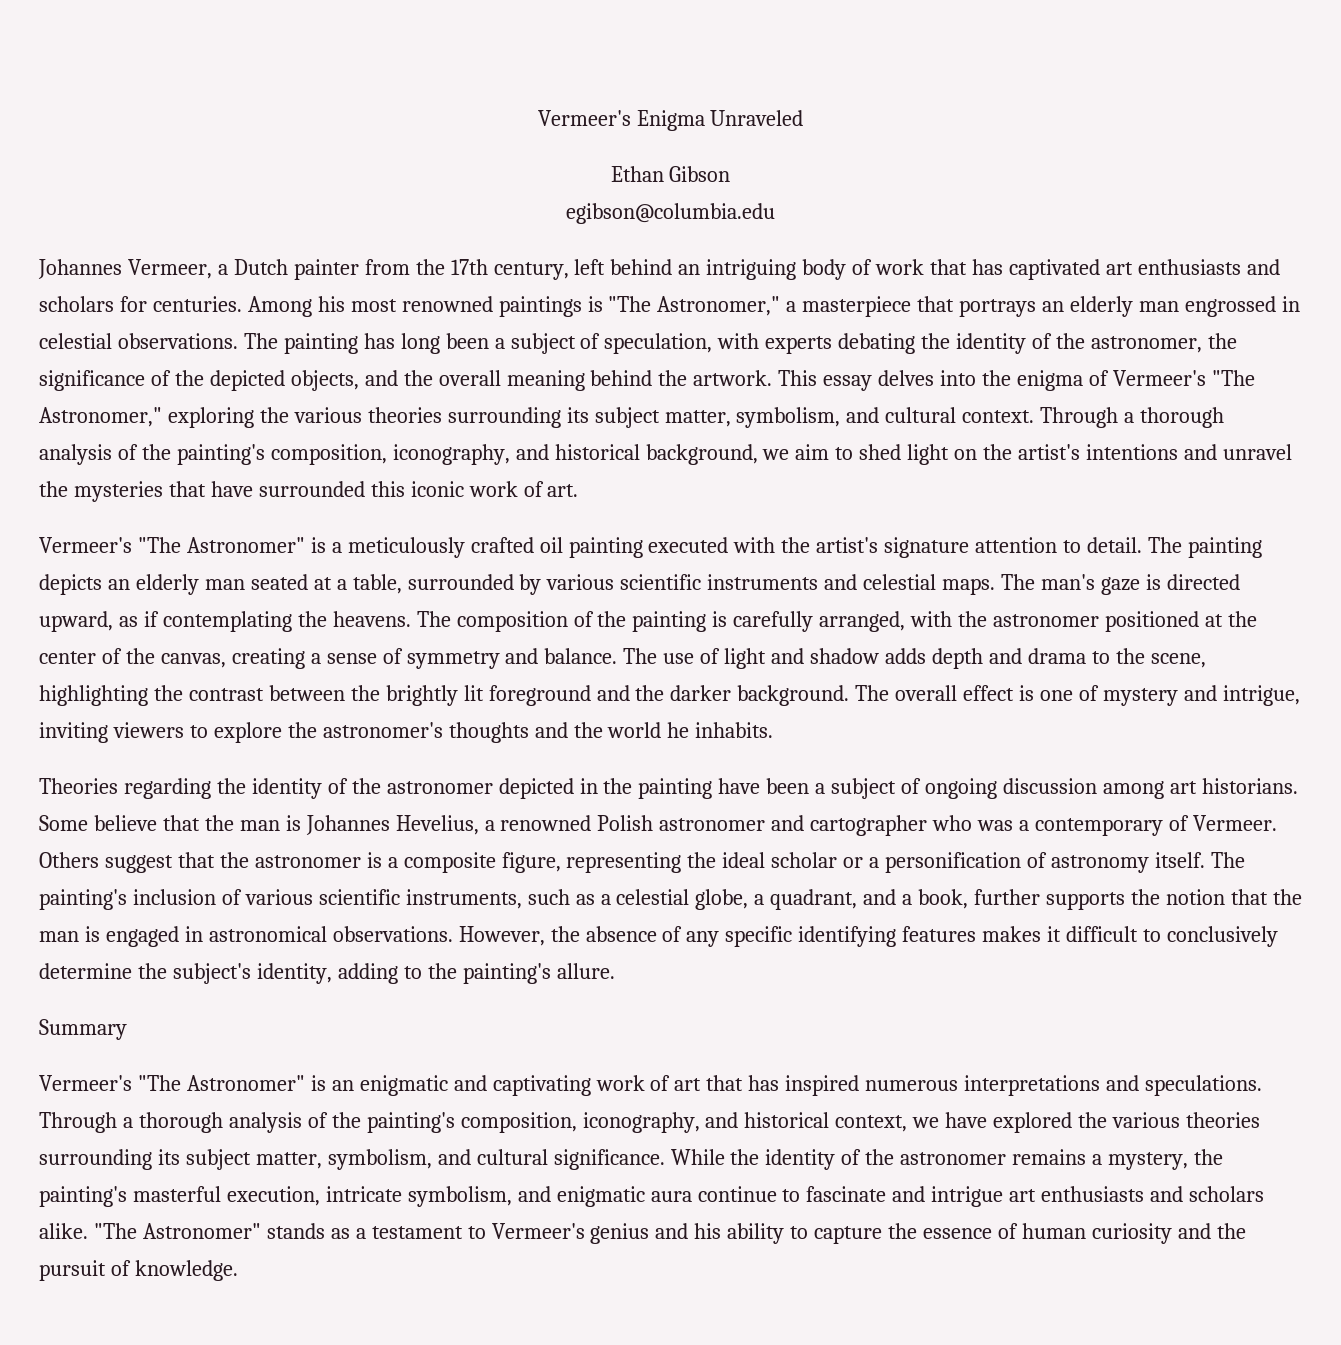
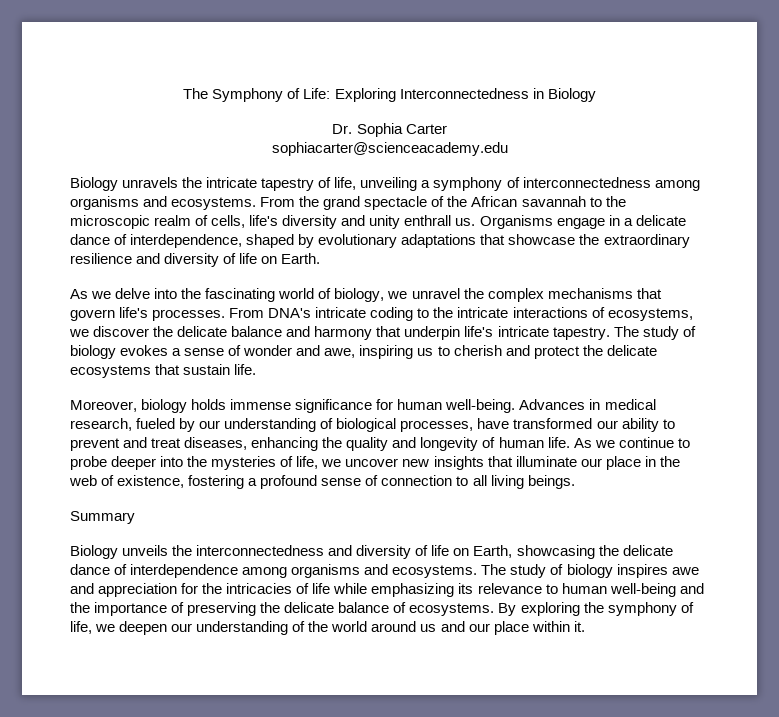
[537,110,804,131] [610,166,731,182] [566,203,775,224] [38,259,1280,280] [39,296,1300,317] [39,333,1237,354] [39,370,1255,391] [39,407,1225,428] [39,444,1292,465] [39,481,579,502] [39,537,1262,558] [39,574,1240,595] [39,611,1257,632] [39,648,1206,669] [39,685,1300,706] [39,722,774,743] [39,778,1298,799] [39,815,1277,836] [39,852,1245,873] [39,889,1302,910] [39,926,1278,947] [39,963,615,984] [39,1019,127,1040] [39,1075,1262,1096] [39,1112,1260,1133] [39,1149,1223,1170] [39,1186,1265,1207] [39,1223,1246,1244] [39,1260,238,1281] Vermeer's Enigma Unraveled // Ethan Gibson // egibson@columbia.edu // Johannes Vermeer, a Dutch painter from the 17th century, left behind an intriguing body of work that has captivated art enthusiasts and scholars for centuries. Among his most renowned paintings is "The Astronomer," a masterpiece that portrays an elderly man engrossed in celestial observations. The painting has long been a subject of speculation, with experts debating the identity of the astronomer, the significance of the depicted objects, and the overall meaning behind the artwork. This essay delves into the enigma of Vermeer's "The Astronomer," exploring the various theories surrounding its subject matter, symbolism, and cultural context. Through a thorough analysis of the painting's composition, iconography, and historical background, we aim to shed light on the artist's intentions and unravel the mysteries that have surrounded this iconic work of art. // Vermeer's "The Astronomer" is a meticulously crafted oil painting executed with the artist's signature attention to detail. The painting depicts an elderly man seated at a table, surrounded by various scientific instruments and celestial maps. The man's gaze is directed upward, as if contemplating the heavens. The composition of the painting is carefully arranged, with the astronomer positioned at the center of the canvas, creating a sense of symmetry and balance. The use of light and shadow adds depth and drama to the scene, highlighting the contrast between the brightly lit foreground and the darker background. The overall effect is one of mystery and intrigue, inviting viewers to explore the astronomer's thoughts and the world he inhabits. // Theories regarding the identity of the astronomer depicted in the painting have been a subject of ongoing discussion among art historians. Some believe that the man is Johannes Hevelius, a renowned Polish astronomer and cartographer who was a contemporary of Vermeer. Others suggest that the astronomer is a composite figure, representing the ideal scholar or a personification of astronomy itself. The painting's inclusion of various scientific instruments, such as a celestial globe, a quadrant, and a book, further supports the notion that the man is engaged in astronomical observations. However, the absence of any specific identifying features makes it difficult to conclusively determine the subject's identity, adding to the painting's allure. // Summary // Vermeer's "The Astronomer" is an enigmatic and captivating work of art that has inspired numerous interpretations and speculations. Through a thorough analysis of the painting's composition, iconography, and historical context, we have explored the various theories surrounding its subject matter, symbolism, and cultural significance. While the identity of the astronomer remains a mystery, the painting's masterful execution, intricate symbolism, and enigmatic aura continue to fascinate and intrigue art enthusiasts and scholars alike. "The Astronomer" stands as a testament to Vermeer's genius and his ability to capture the essence of human curiosity and the pursuit of knowledge. -> [183,88,596,102] [332,123,447,137] [271,142,508,156] [70,177,700,191] [70,196,626,210] [70,215,686,229] [70,234,690,248] [70,253,321,267] [70,288,662,302] [70,307,693,321] [69,326,696,340] [70,345,657,359] [70,364,257,378] [70,399,656,413] [70,418,675,432] [70,437,690,451] [70,456,680,470] [69,475,575,489] [70,511,135,524] [70,545,673,559] [70,564,699,578] [70,583,704,597] [70,602,694,616] [70,621,585,635] The Symphony of Life: Exploring Interconnectedness in Biology // Dr. Sophia Carter // sophiacarter@scienceacademy.edu // Biology unravels the intricate tapestry of life, unveiling a symphony of interconnectedness among organisms and ecosystems. From the grand spectacle of the African savannah to the microscopic realm of cells, life's diversity and unity enthrall us. Organisms engage in a delicate dance of interdependence, shaped by evolutionary adaptations that showcase the extraordinary resilience and diversity of life on Earth. // As we delve into the fascinating world of biology, we unravel the complex mechanisms that govern life's processes. From DNA's intricate coding to the intricate interactions of ecosystems, we discover the delicate balance and harmony that underpin life's intricate tapestry. The study of biology evokes a sense of wonder and awe, inspiring us to cherish and protect the delicate ecosystems that sustain life. // Moreover, biology holds immense significance for human well-being. Advances in medical research, fueled by our understanding of biological processes, have transformed our ability to prevent and treat diseases, enhancing the quality and longevity of human life. As we continue to probe deeper into the mysteries of life, we uncover new insights that illuminate our place in the web of existence, fostering a profound sense of connection to all living beings. // Summary // Biology unveils the interconnectedness and diversity of life on Earth, showcasing the delicate dance of interdependence among organisms and ecosystems. The study of biology inspires awe and appreciation for the intricacies of life while emphasizing its relevance to human well-being and the importance of preserving the delicate balance of ecosystems. By exploring the symphony of life, we deepen our understanding of the world around us and our place within it.

